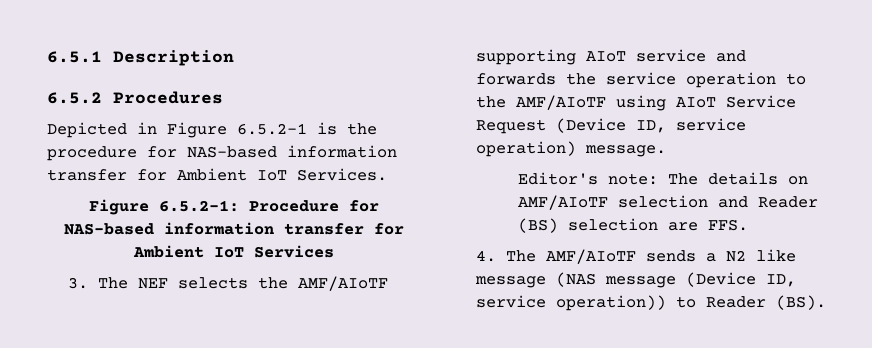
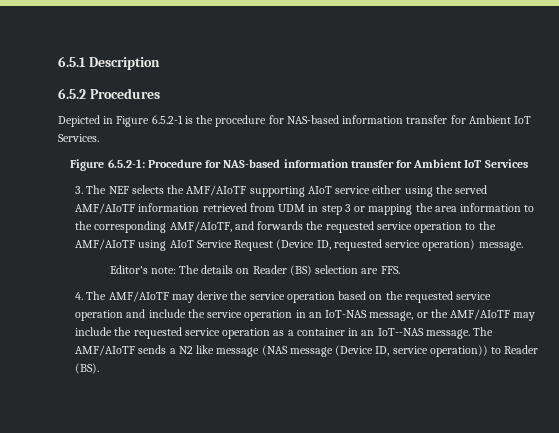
(707, 55) none -> [372,185,488,197] [75,203,535,215] [75,221,232,233] either using the served AMF/AIoTF information retrieved from UDM in step 3 or mapping the area information to the corresponding AMF/AIoTF,
(597, 79) none -> [325,221,374,233] requested
(667, 126) none -> [333,239,382,251] requested
[518,195,749,210] AMF/AIoTF selection and -> (250, 271) none
(637, 256) none -> [171,291,492,303] [75,309,536,321] [75,327,494,339] [75,345,136,356] may derive the service operation based on the requested service operation and include the service operation in an IoT-NAS message, or the AMF/AIoTF may include the requested service operation as a container in an IoT--NAS message. The AMF/AIoTF

